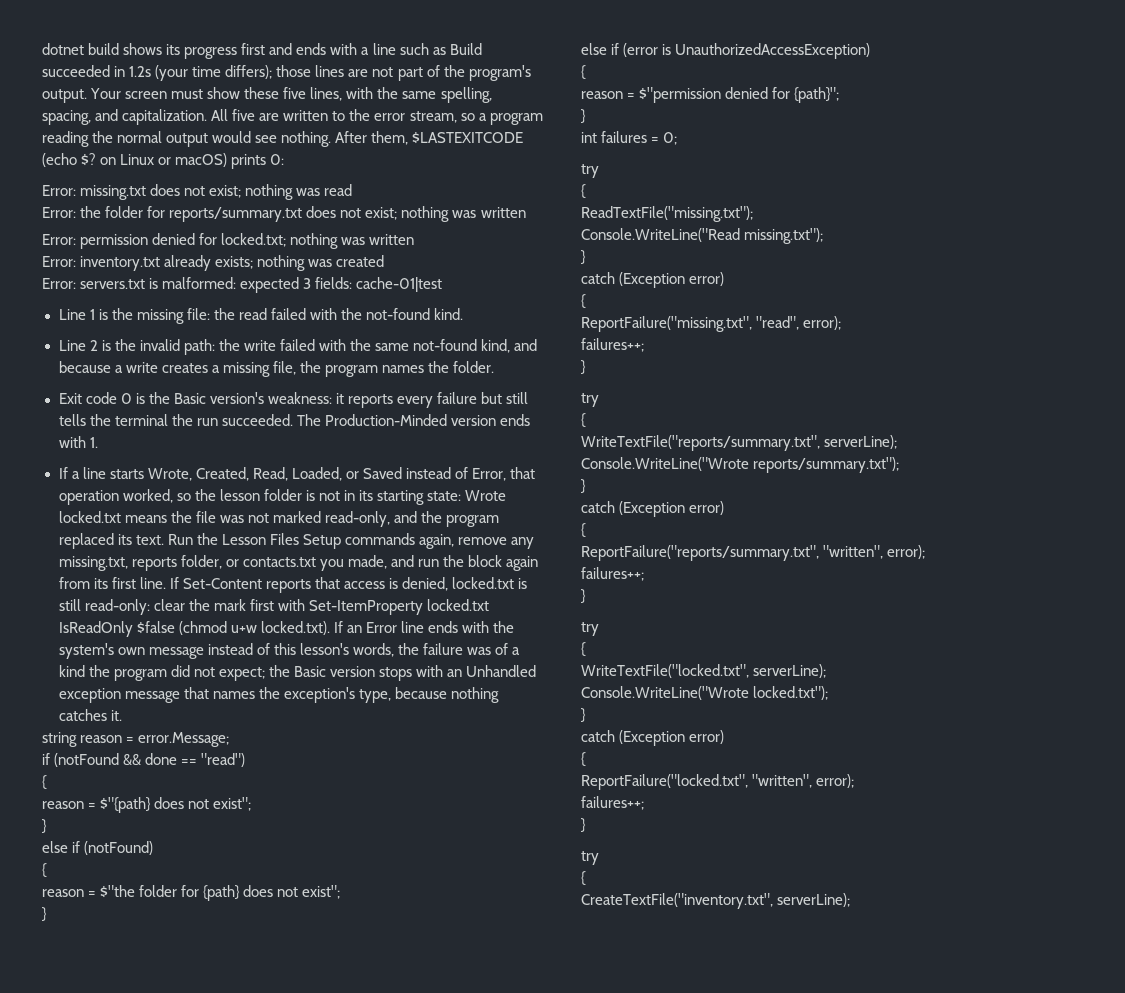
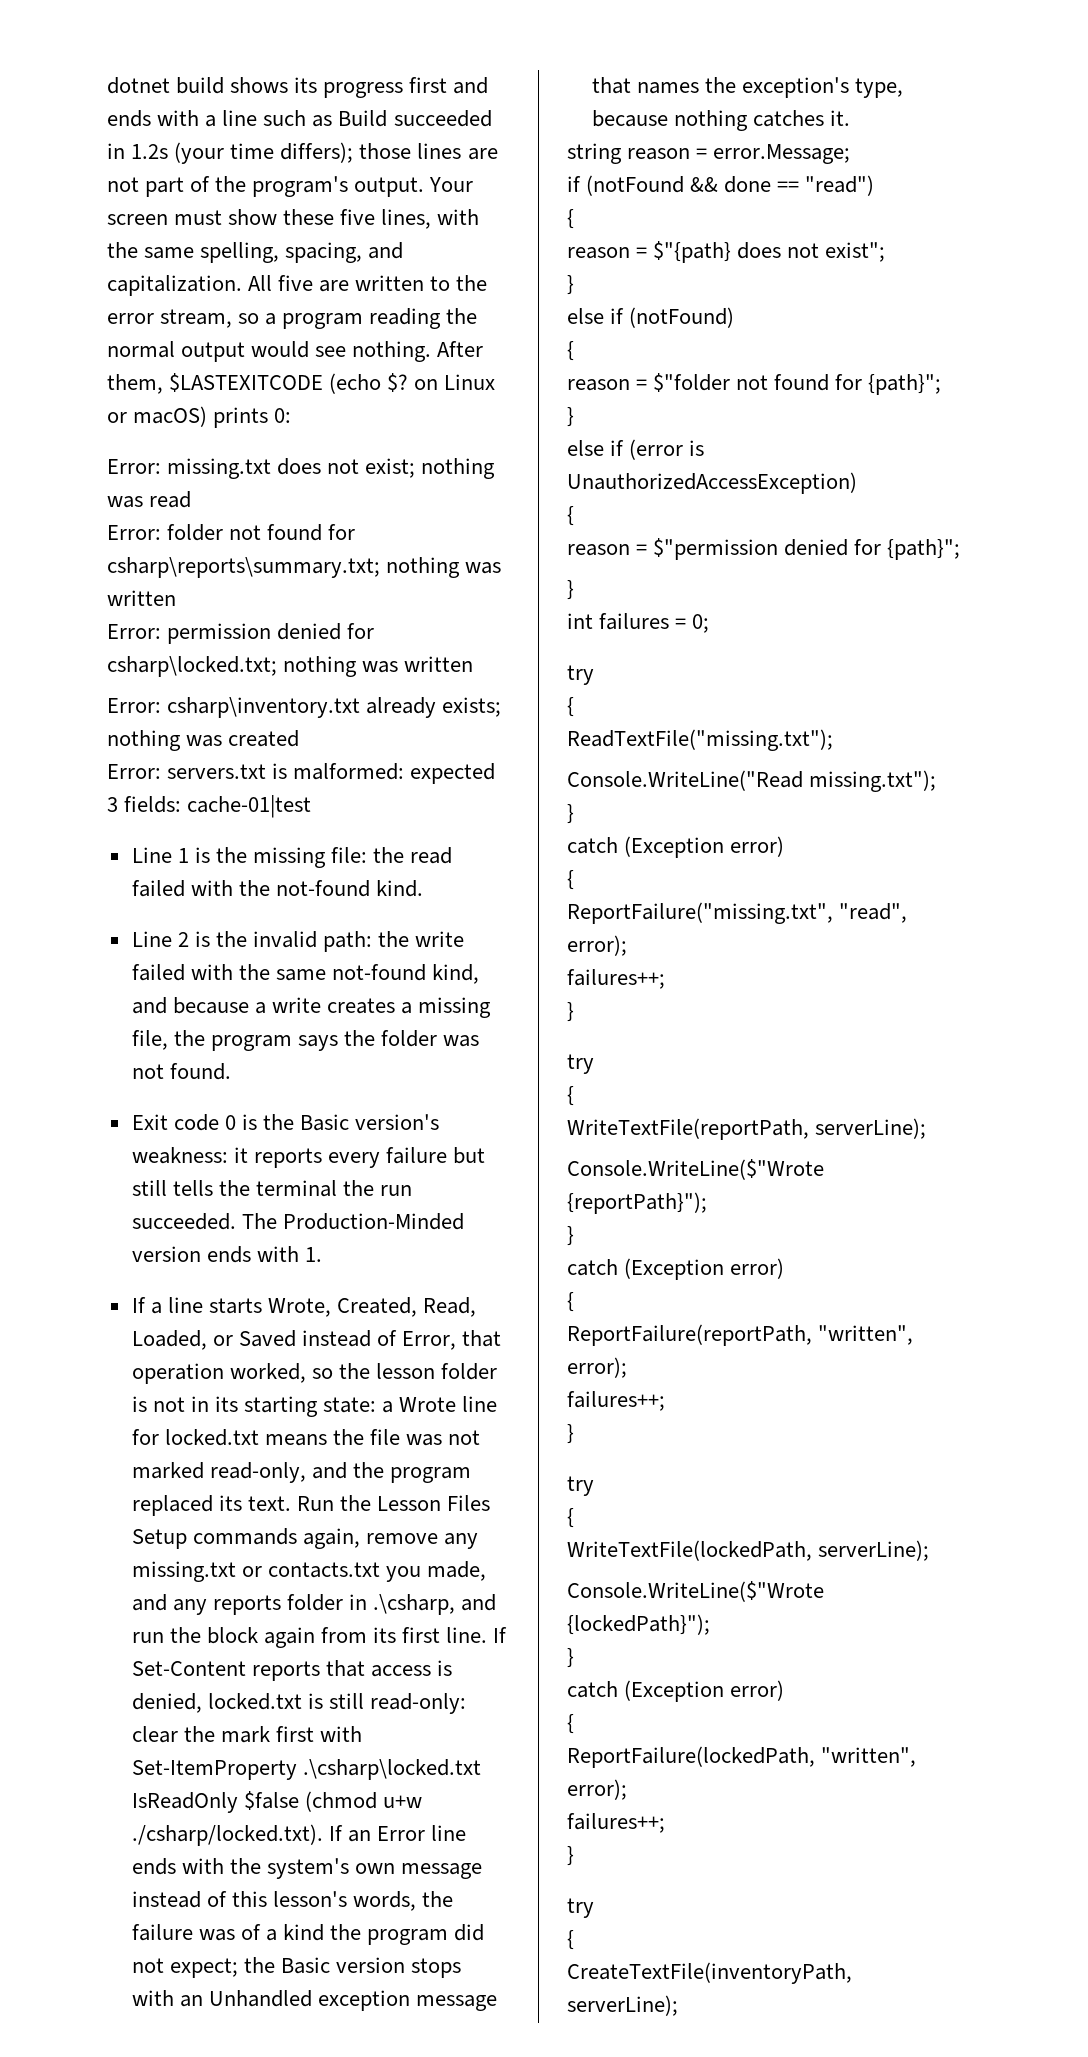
[80,206,398,222] the folder for reports/summary.txt does not exist; -> [167,524,356,541] [107,557,380,578] folder not found for csharp\reports\summary.txt;
[221,233,415,249] [42,256,161,271] locked.txt; nothing was written // Error: inventory.txt -> [107,656,474,677] [107,697,361,718] csharp\locked.txt; nothing was written // Error: csharp\inventory.txt
[381,361,495,373] names the folder. -> [297,1030,480,1051] [131,1063,231,1080] says the folder was not found.
[465,490,507,501] Wrote -> [382,1396,498,1413] [131,1429,159,1445] a Wrote line for
[58,555,222,571] missing.txt, reports folder, -> [131,1561,236,1582] missing.txt
(414, 561) none -> [172,1594,497,1615] any reports folder in .\csharp, and
[426,599,489,611] locked.txt -> [302,1759,481,1780] .\csharp\locked.txt
[260,621,330,635] locked.txt). -> [131,1824,323,1846] ./csharp/locked.txt).
[100,885,341,901] $"the folder for {path} does not exist"; -> [653,373,942,395] $"folder not found for {path}";
[581,435,898,451] [581,457,900,473] [581,479,586,494] [581,501,725,517] [581,523,586,538] [581,545,926,561] [581,567,644,581] [581,589,586,604] [581,622,599,636] [581,642,586,657] [581,664,827,678] [581,686,829,700] [581,708,586,723] [581,730,725,746] [581,752,586,767] [581,774,855,790] [581,796,644,810] [581,818,586,833] [581,851,599,865] [581,871,586,886] [581,893,773,909] WriteTextFile("reports/summary.txt", serverLine); // Console.WriteLine("Wrote reports/summary.txt"); // } // catch (Exception error) // { // ReportFailure("reports/summary.txt", "written", error); // failures++; // } // try // { // WriteTextFile("locked.txt", serverLine); // Console.WriteLine("Wrote locked.txt"); // } // catch (Exception error) // { // ReportFailure("locked.txt", "written", error); // failures++; // } // try // { // CreateTextFile("inventory.txt", -> [567,1118,927,1140] [567,1159,824,1180] [567,1192,707,1214] [567,1226,574,1246] [567,1258,785,1280] [567,1292,574,1312] [567,1324,914,1346] [567,1357,627,1378] [567,1391,665,1411] [567,1424,574,1444] [567,1476,594,1496] [567,1508,574,1528] [567,1540,930,1561] [567,1581,824,1602] [567,1614,710,1635] [567,1648,574,1668] [567,1680,785,1702] [567,1714,574,1734] [567,1746,917,1768] [567,1779,627,1800] [567,1813,665,1833] [567,1846,574,1866] [567,1898,594,1918] [567,1930,574,1950] [567,1962,852,1984] WriteTextFile(reportPath, serverLine); // Console.WriteLine($"Wrote {reportPath}"); // } // catch (Exception error) // { // ReportFailure(reportPath, "written", error); // failures++; // } // try // { // WriteTextFile(lockedPath, serverLine); // Console.WriteLine($"Wrote {lockedPath}"); // } // catch (Exception error) // { // ReportFailure(lockedPath, "written", error); // failures++; // } // try // { // CreateTextFile(inventoryPath,

